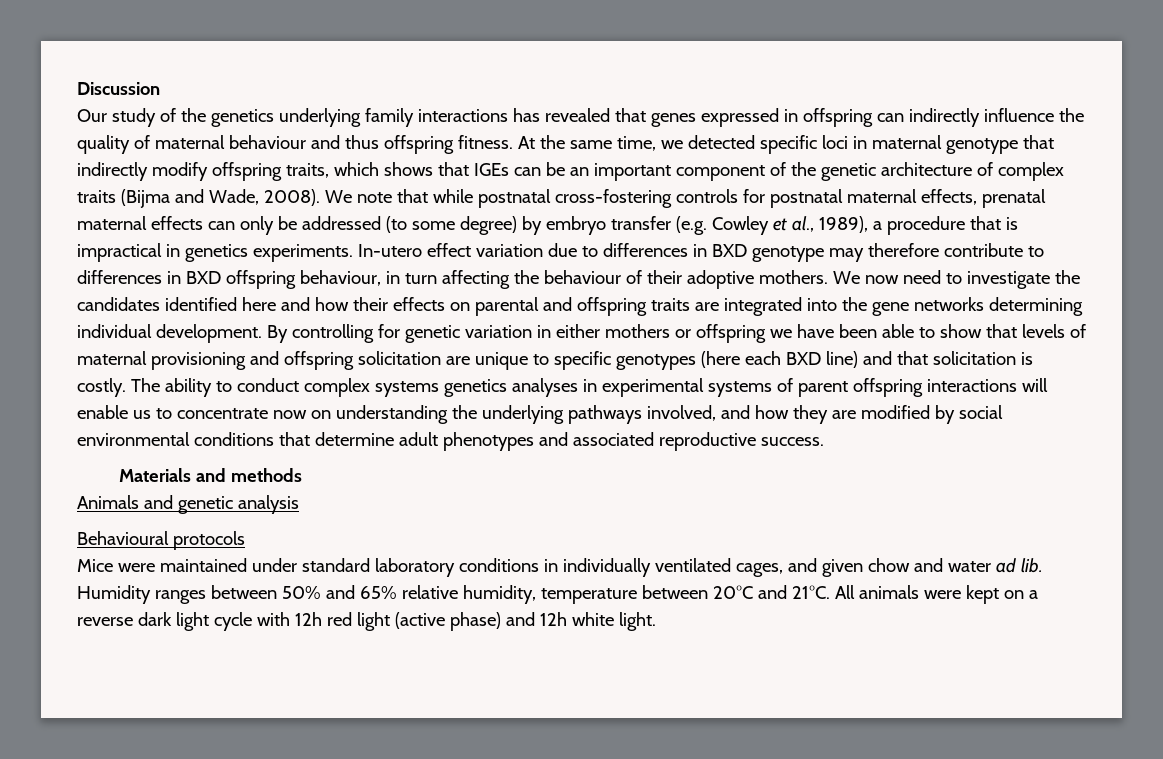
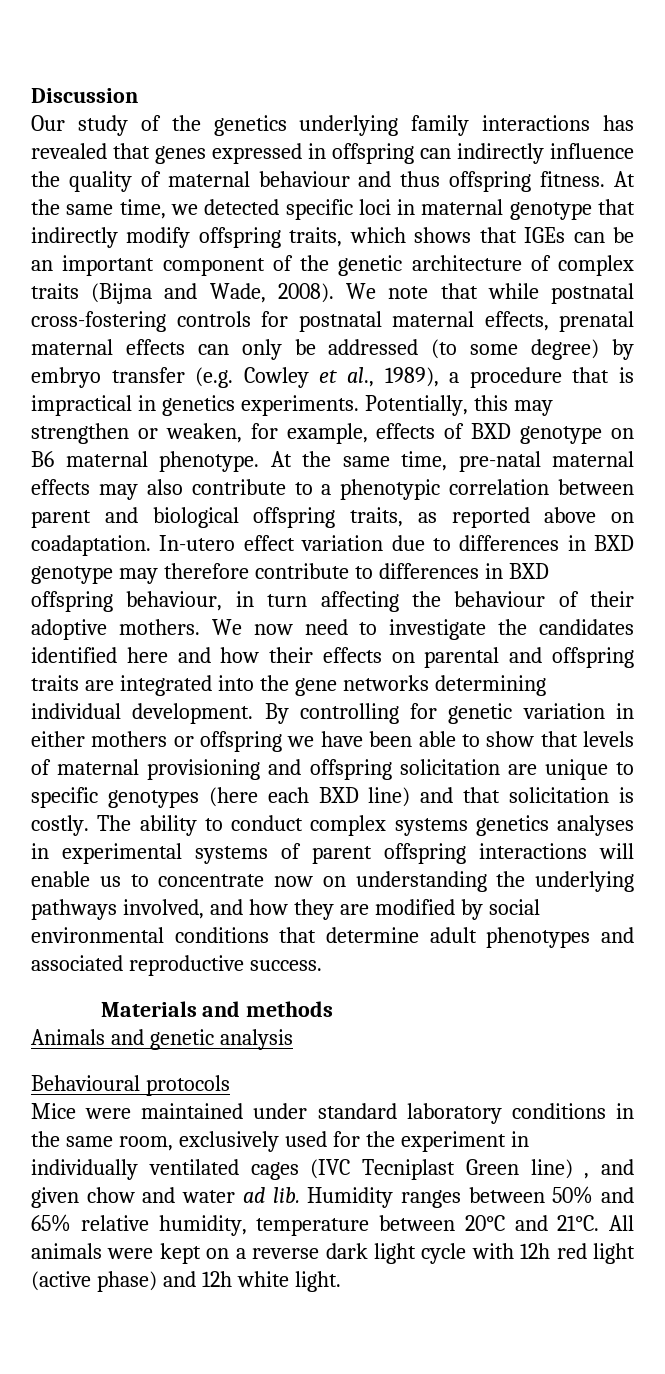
(353, 253) none -> [364,395,553,416] [31,423,635,444] [31,451,634,472] [31,479,634,500] [31,507,634,528] [31,535,151,556] Potentially, this may strengthen or weaken, for example, effects of BXD genotype on B6 maternal phenotype. At the same time, pre-natal maternal effects may also contribute to a phenotypic correlation between parent and biological offspring traits, as reported above on coadaptation.
[562,558,783,577] individually ventilated cages, -> [31,1131,529,1152] [31,1159,590,1180] the same room, exclusively used for the experiment in individually ventilated cages (IVC Tecniplast Green line) ,

